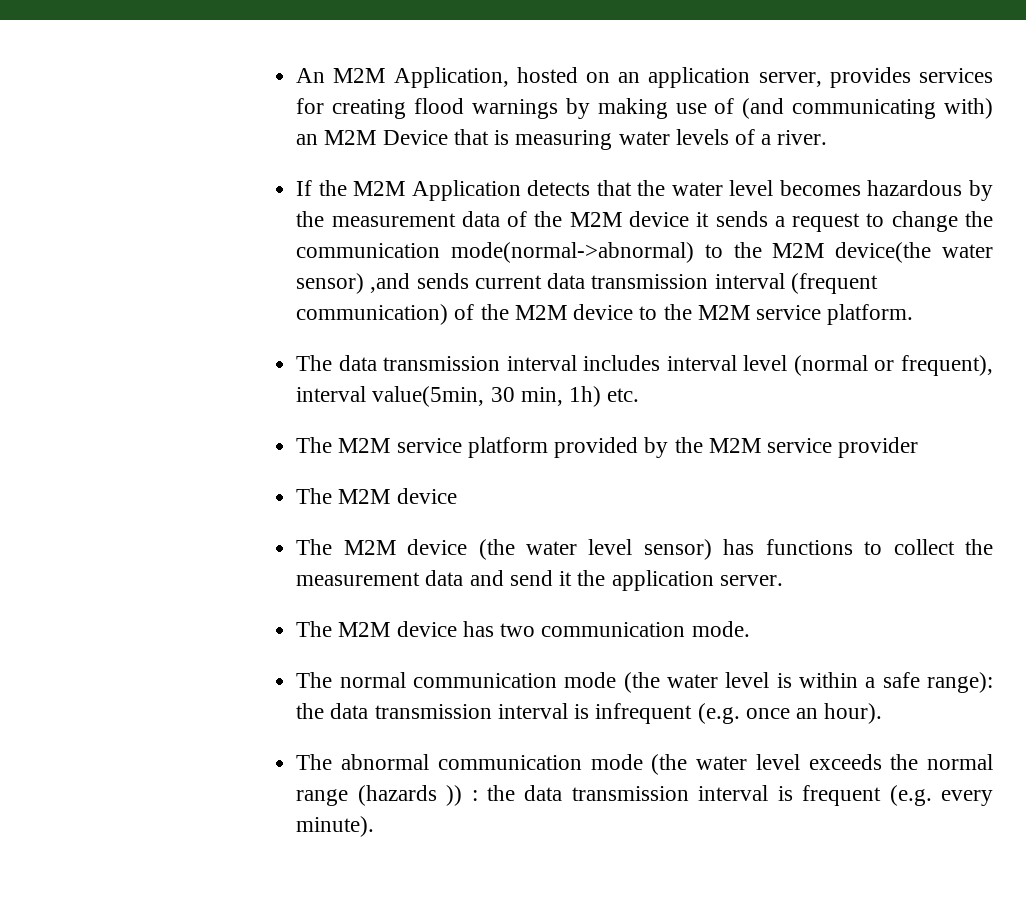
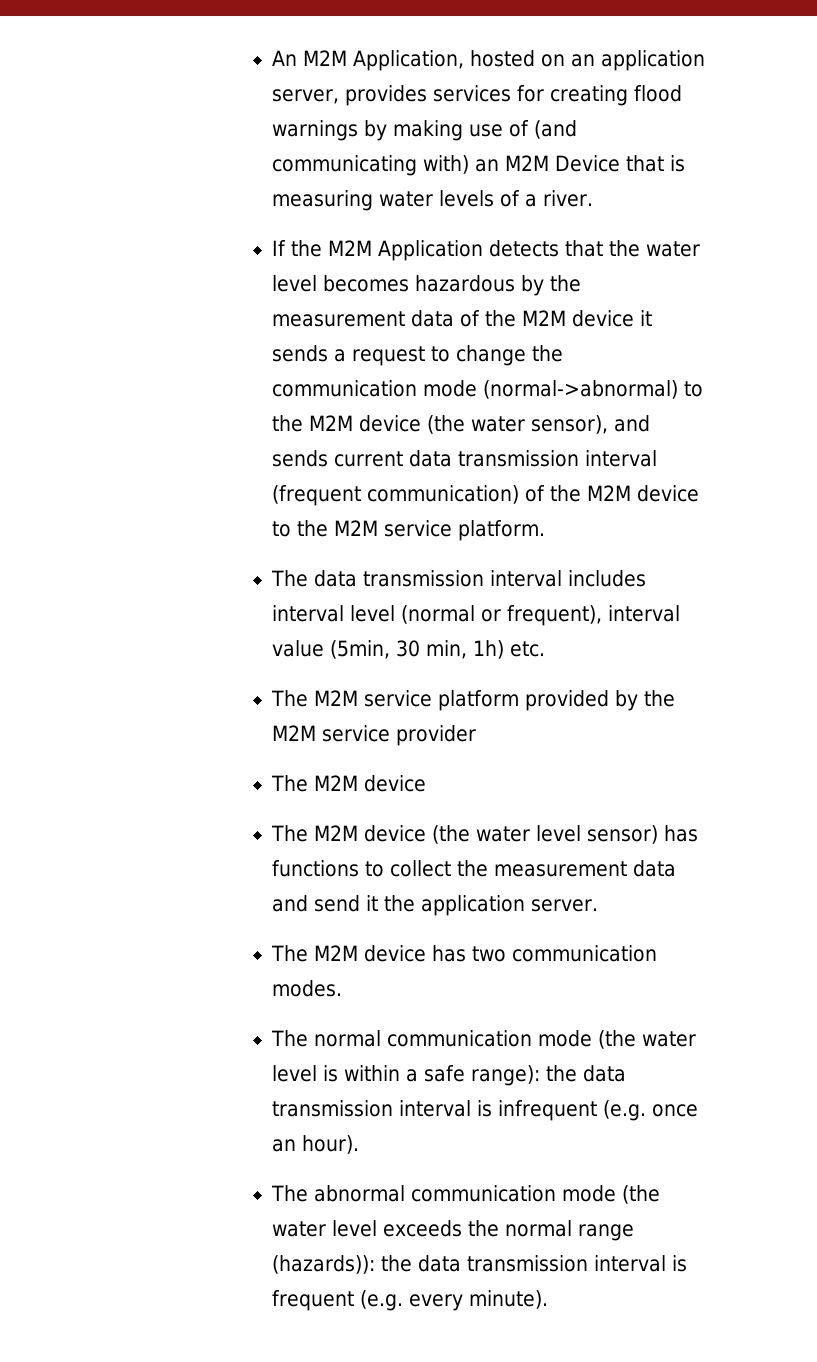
[451,242,993,263] [296,273,411,294] mode(normal->abnormal) to the M2M device(the water sensor) ,and -> [423,380,704,399] [272,415,651,434] mode (normal->abnormal) to the M2M device (the water sensor), and
[372,386,485,407] value(5min, -> [272,640,391,659] value (5min,
[691,621,750,637] mode. -> [272,980,343,997] modes.
[357,785,478,806] (hazards )) : -> [272,1255,376,1274] (hazards)):

